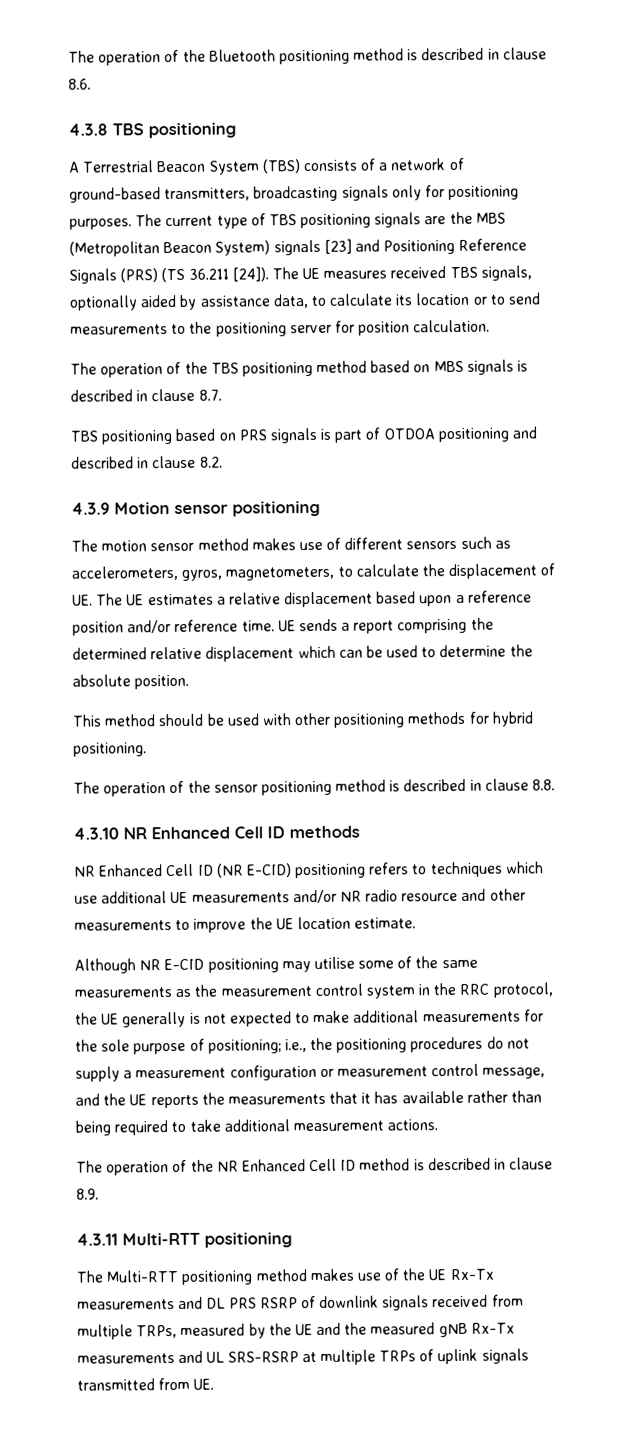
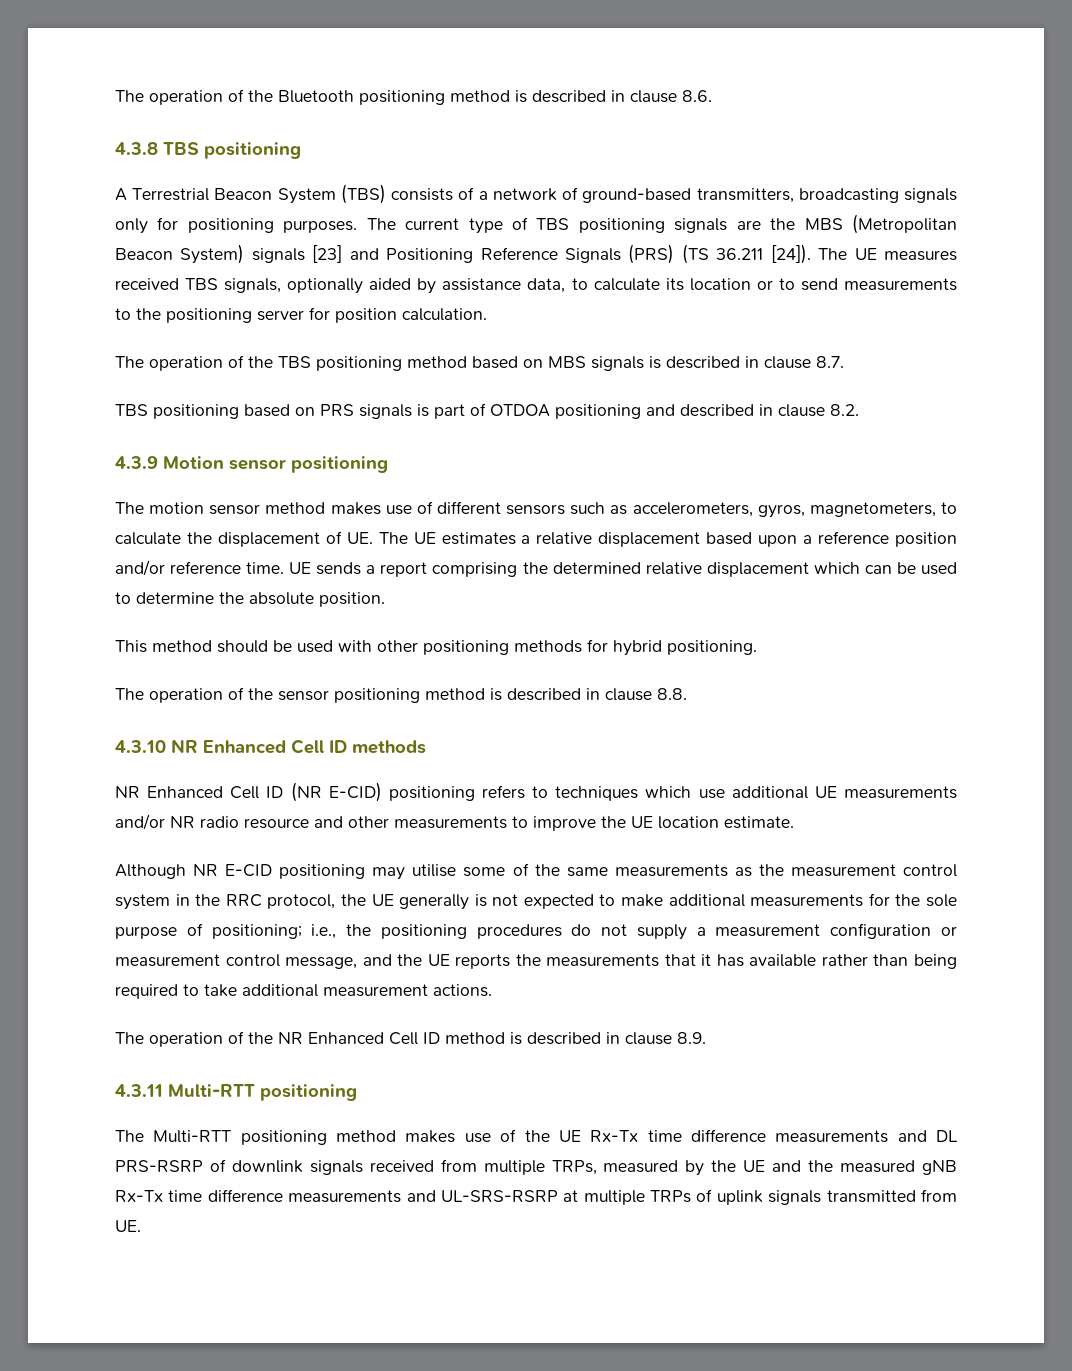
(495, 1274) none -> [647,1129,766,1142] time difference
[228,1297,298,1309] PRS RSRP -> [115,1160,203,1172] PRS-RSRP
[77,1350,299,1364] measurements and UL SRS-RSRP -> [168,1189,558,1203] time difference measurements and UL-SRS-RSRP

